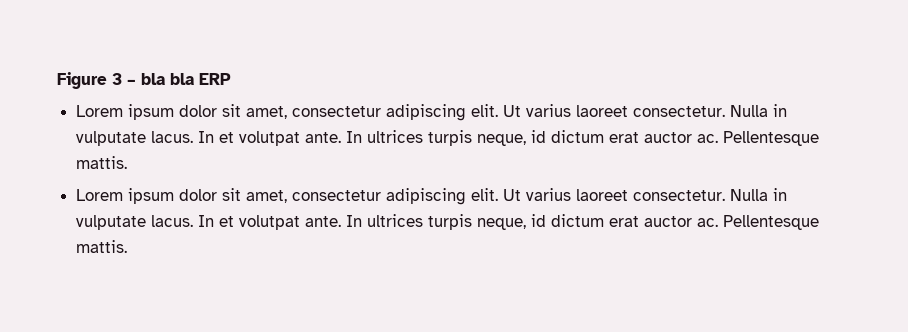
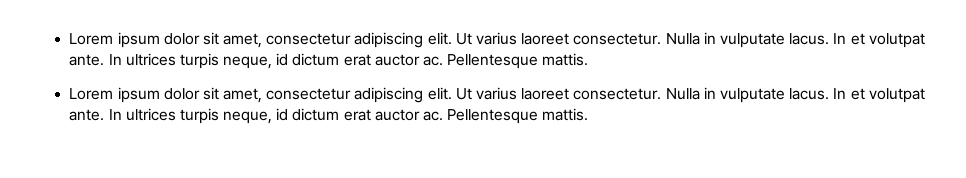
[57,72,232,89] Figure 3 – bla bla ERP // -> (69, 39) none

